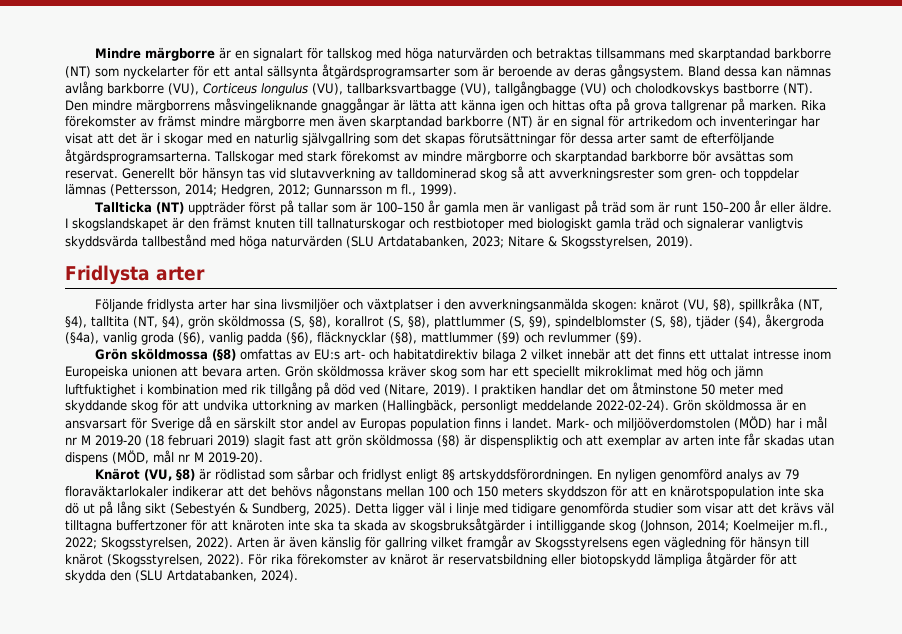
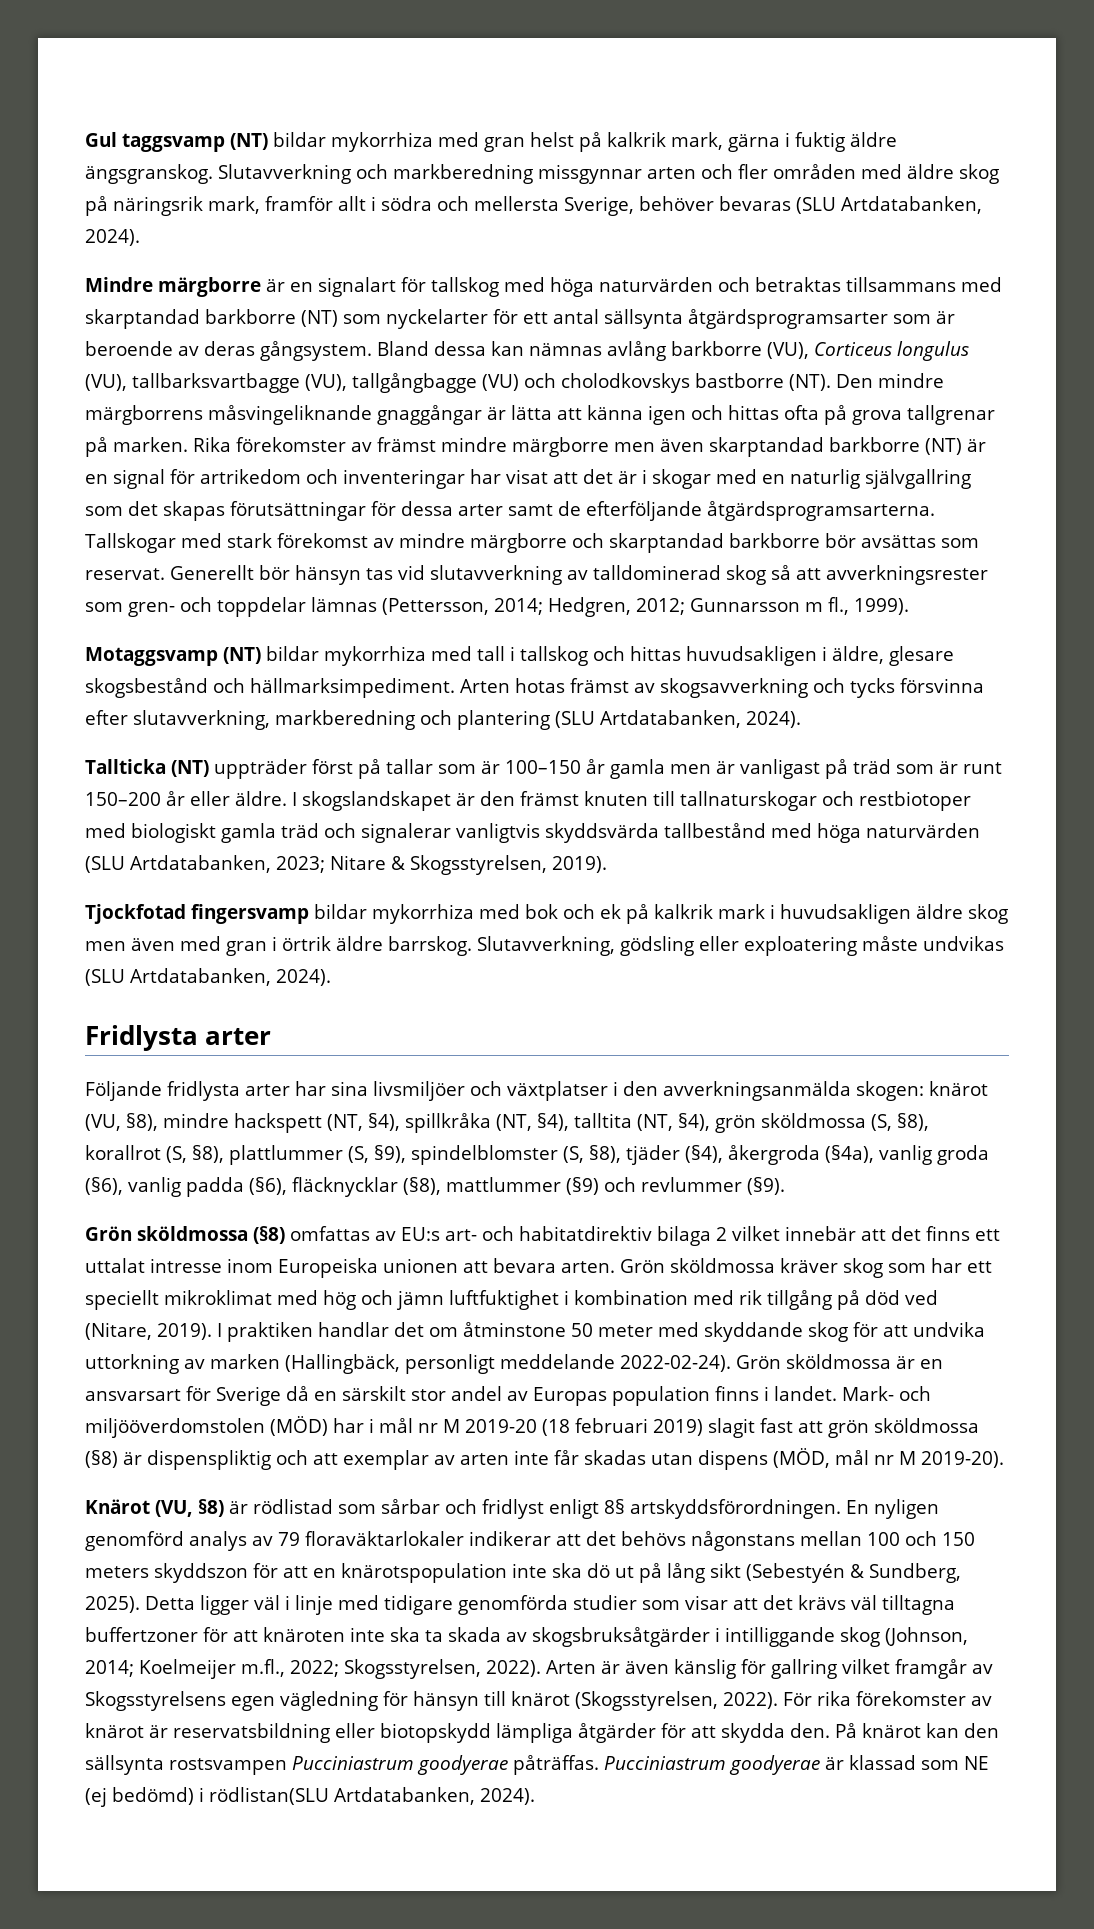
(95, 53) none -> [85,132,897,152] [85,164,999,184] [85,196,982,216] [85,229,140,246] Gul taggsvamp (NT) bildar mykorrhiza med gran helst på kalkrik mark, gärna i fuktig äldre ängsgranskog. Slutavverkning och markberedning missgynnar arten och fler områden med äldre skog på näringsrik mark, framför allt i södra och mellersta Sverige, behöver bevaras (SLU Artdatabanken, 2024). //
(457, 190) none -> [85,646,954,666] [85,678,984,698] [85,710,801,730] // Motaggsvamp (NT) bildar mykorrhiza med tall i tallskog och hittas huvudsakligen i äldre, glesare skogsbestånd och hällmarksimpediment. Arten hotas främst av skogsavverkning och tycks försvinna efter slutavverkning, markberedning och plantering (SLU Artdatabanken, 2024).
(693, 242) none -> [85,904,1008,924] [85,936,1004,956] [85,968,331,986] // Tjockfotad fingersvamp bildar mykorrhiza med bok och ek på kalkrik mark i huvudsakligen äldre skog men även med gran i örtrik äldre barrskog. Slutavverkning, gödsling eller exploatering måste undvikas (SLU Artdatabanken, 2024).
(736, 305) none -> [163,1113,400,1133] mindre hackspett (NT, §4),
[110,570,163,582] den (SLU -> [790,1723,999,1738] [85,1755,989,1775] [85,1787,329,1807] den. På knärot kan den sällsynta rostsvampen Pucciniastrum goodyerae påträffas. Pucciniastrum goodyerae är klassad som NE (ej bedömd) i rödlistan(SLU

